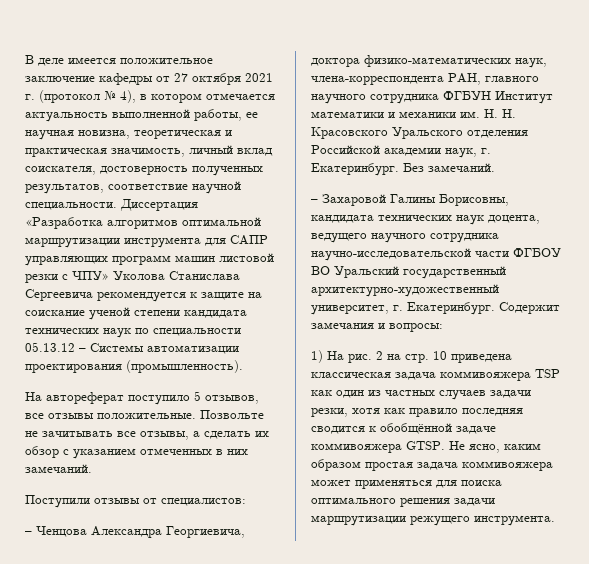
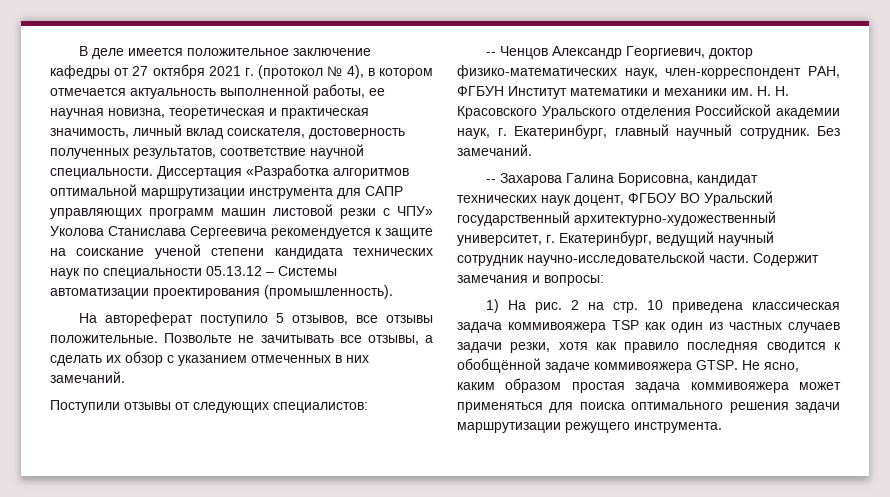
(157, 501) none -> [193,402,269,413] следующих
[25,526,245,538] [311,55,547,68] [311,73,539,85] [311,94,439,104] – Ченцова Александра Георгиевича, доктора физико-математических наук, члена-корреспондента РАН, главного научного сотрудника -> [485,46,753,59] [457,65,840,79] -- Ченцов Александр Георгиевич, доктор физико-математических наук, член-корреспондент РАН,
[311,163,495,176] [311,194,509,206] [311,215,540,225] [311,233,499,243] [311,248,509,261] Екатеринбург. Без замечаний. // – Захаровой Галины Борисовны, кандидата технических наук доцента, ведущего научного сотрудника научно-исследовательской части -> [514,124,840,139] [457,144,532,156] [485,173,758,186] [457,195,624,206] Екатеринбург, главный научный сотрудник. Без замечаний. // -- Захарова Галина Борисовна, кандидат технических наук доцент,
[407,302,495,315] Екатеринбург. -> [559,231,774,246] [457,251,749,266] Екатеринбург, ведущий научный сотрудник научно-исследовательской части.

